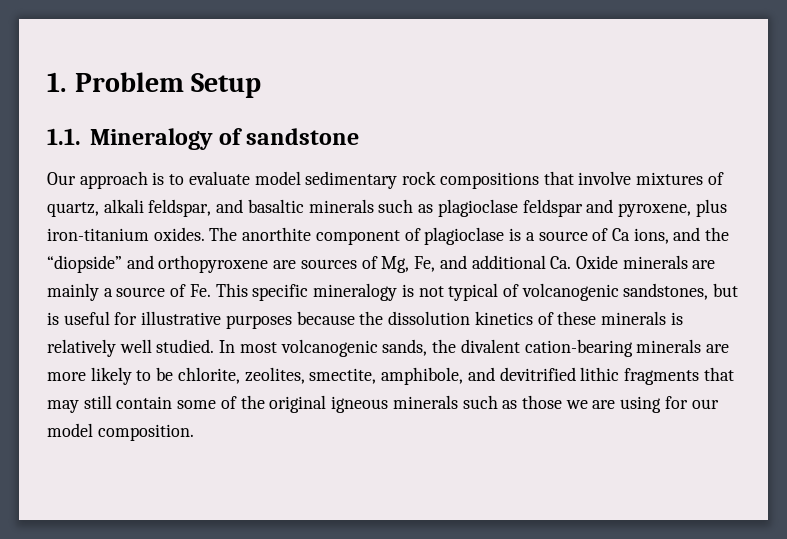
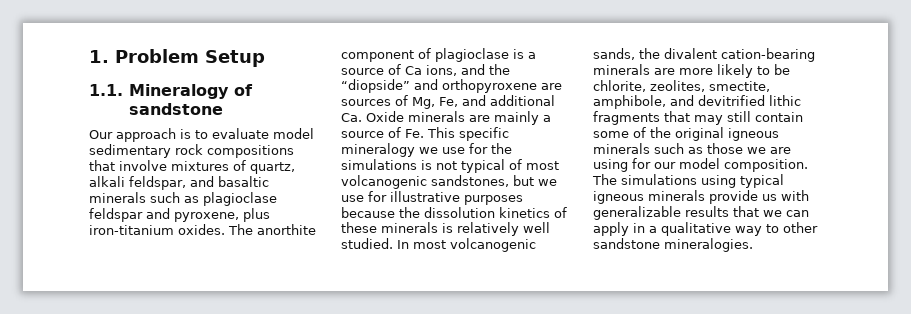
(398, 292) none -> [419,143,512,154] [341,159,417,170] we use for the simulations
(519, 290) none -> [526,161,559,170] most
[47,311,110,325] is useful -> [538,179,557,186] [341,195,364,202] we use
(194, 432) none -> [592,174,784,188] [593,190,809,204] [593,206,809,220] [593,222,818,236] [593,238,753,252] The simulations using typical igneous minerals provide us with generalizable results that we can apply in a qualitative way to other sandstone mineralogies.

